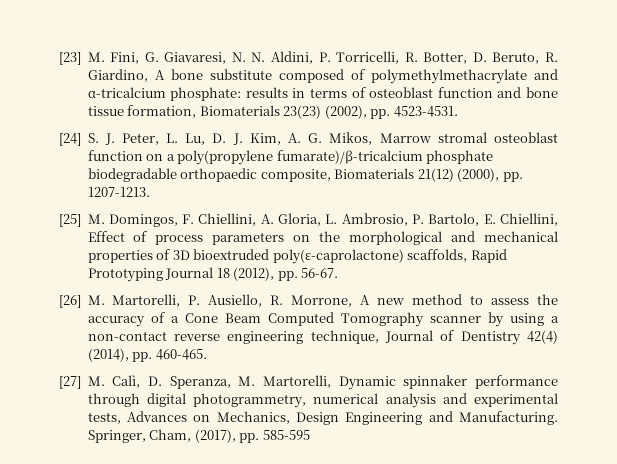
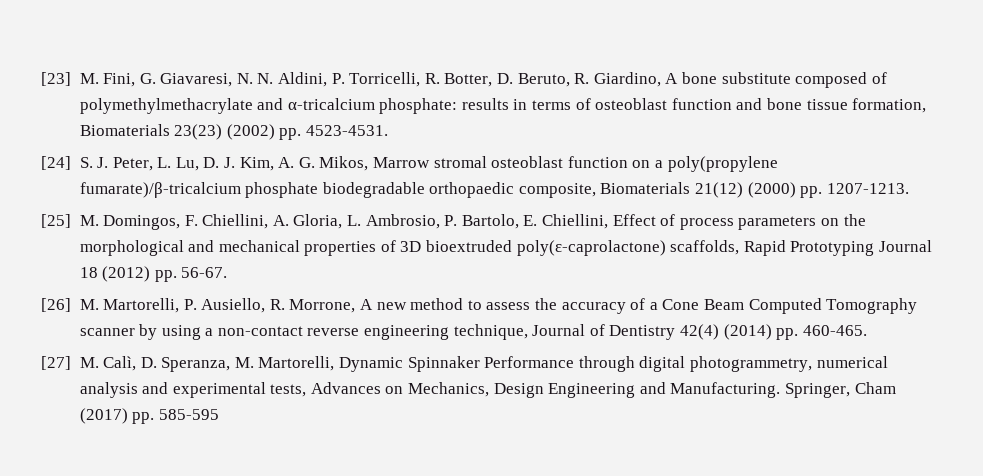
[324,105,367,119] (2002), -> [226,124,275,140] (2002)
[457,168,500,182] (2000), -> [747,182,796,198] (2000)
[233,267,275,281] (2012), -> [102,266,151,282] (2012)
[87,348,129,362] (2014), -> [723,324,772,340] (2014)
[403,375,558,389] spinnaker performance -> [407,356,575,372] Spinnaker Performance
[149,429,236,443] Cham, (2017), -> [854,382,896,394] [79,408,128,424] Cham (2017)

